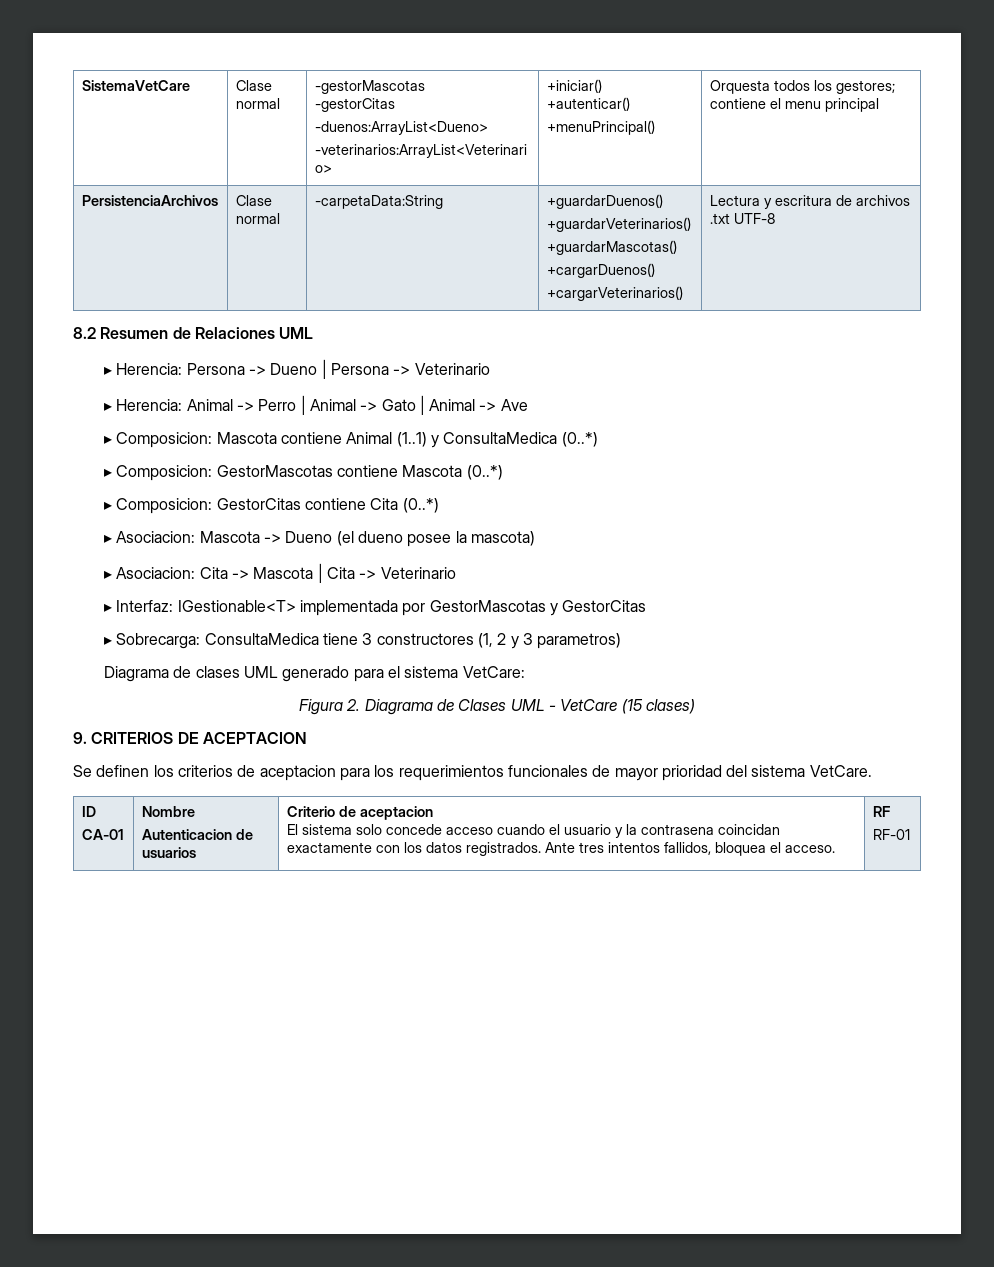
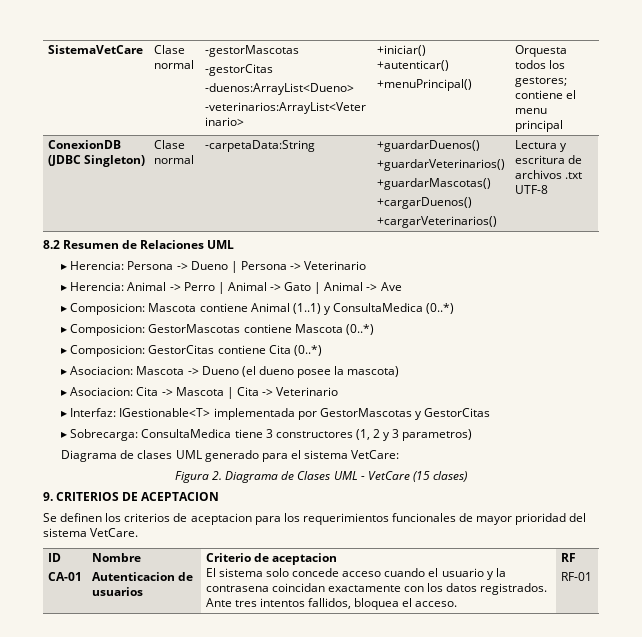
[81,195,218,206] PersistenciaArchivos -> [47,140,121,149] [47,155,145,167] ConexionDB (JDBC Singleton)

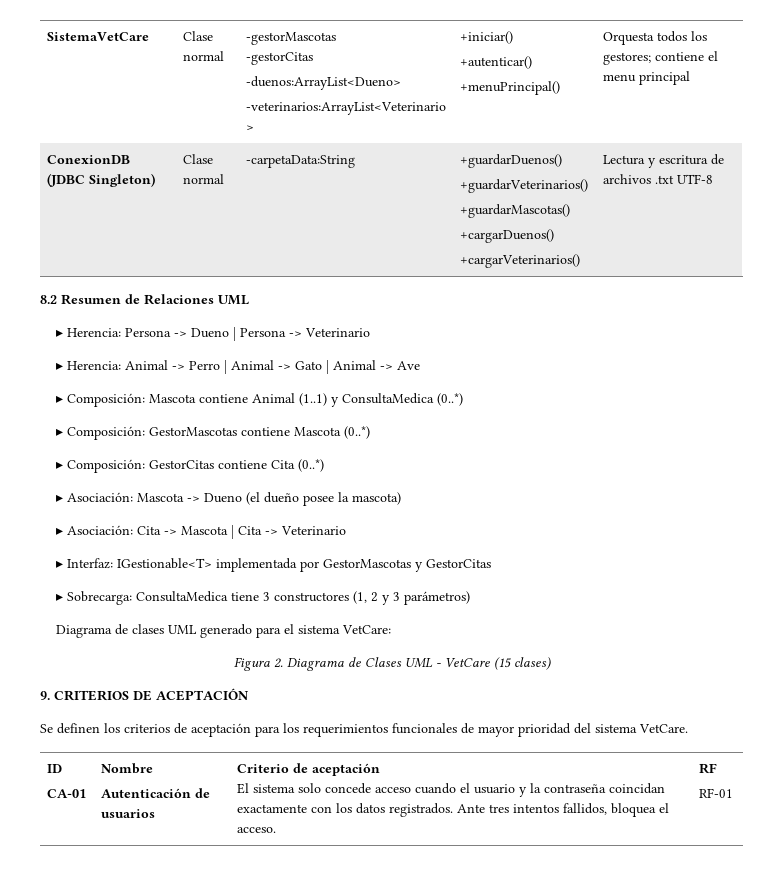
[70,303,146,315] Composicion: -> [67,393,146,407] Composición:
[70,324,146,336] Composicion: -> [67,426,146,440] Composición:
[70,345,146,357] Composicion: -> [67,459,146,473] Composición:
[70,366,134,375] Asociacion: -> [67,492,134,502] Asociación:
[258,366,294,375] dueno -> [264,492,300,503] dueño
[70,387,134,396] Asociacion: -> [67,525,134,535] Asociación:
[402,429,473,441] parametros) -> [404,591,471,605] parámetros)
[141,492,220,501] ACEPTACION -> [156,688,249,701] ACEPTACIÓN
[190,513,252,525] aceptacion -> [191,723,251,737] aceptación
[91,572,175,581] Autenticacion -> [101,788,192,798] Autenticación
[272,553,338,565] aceptacion -> [312,763,381,776] aceptación
[205,585,269,592] contrasena -> [544,784,607,793] contraseña

